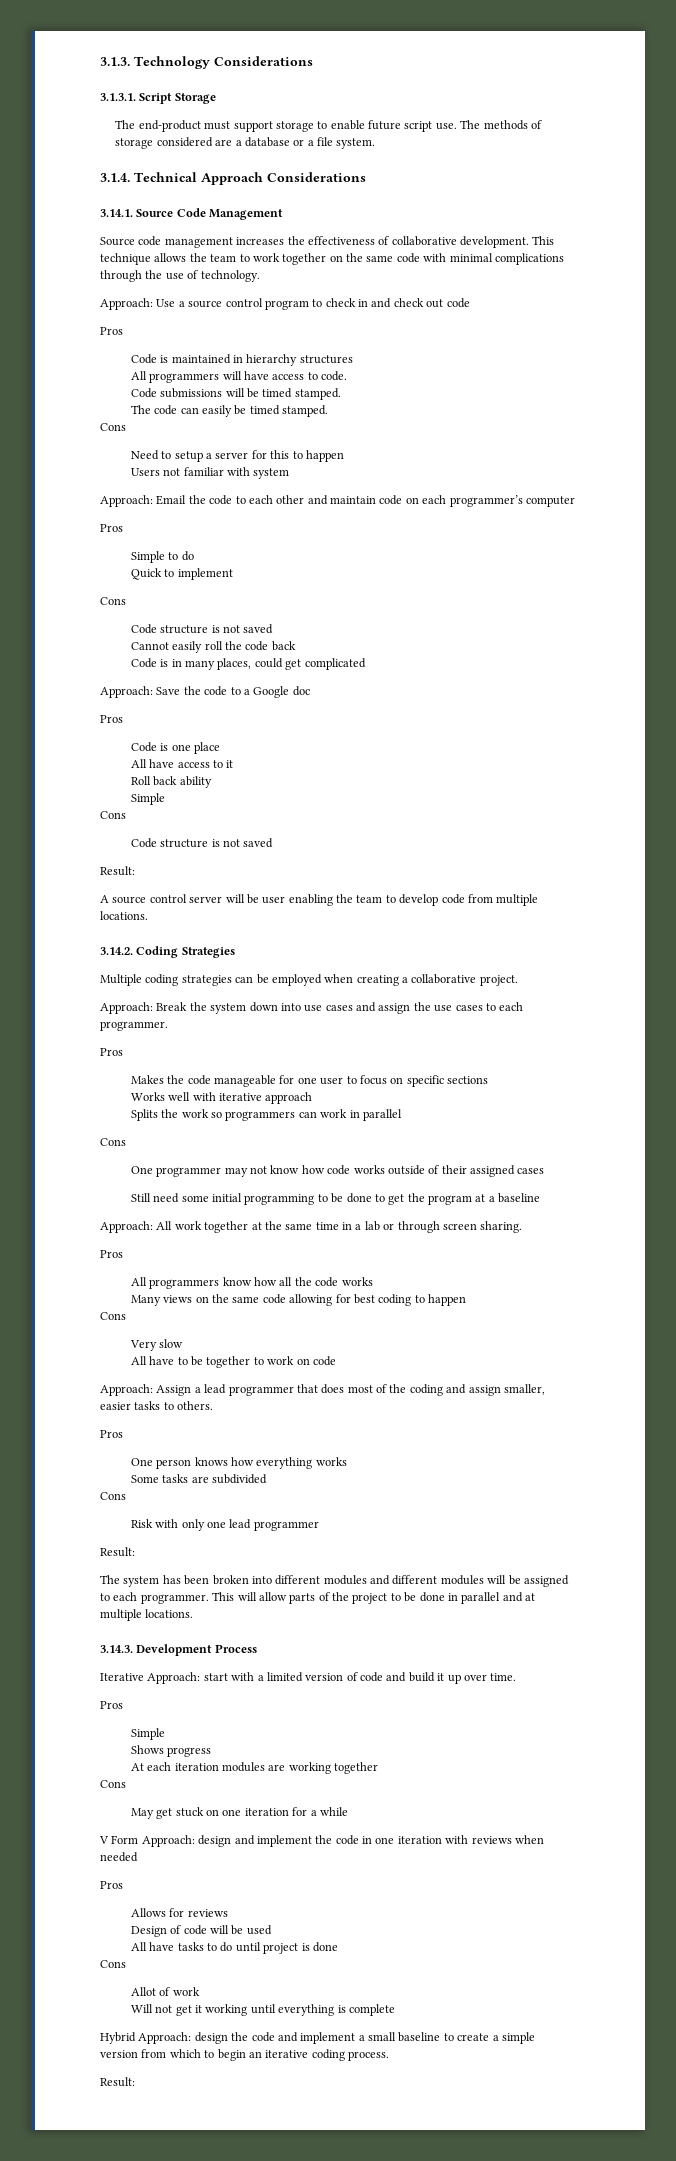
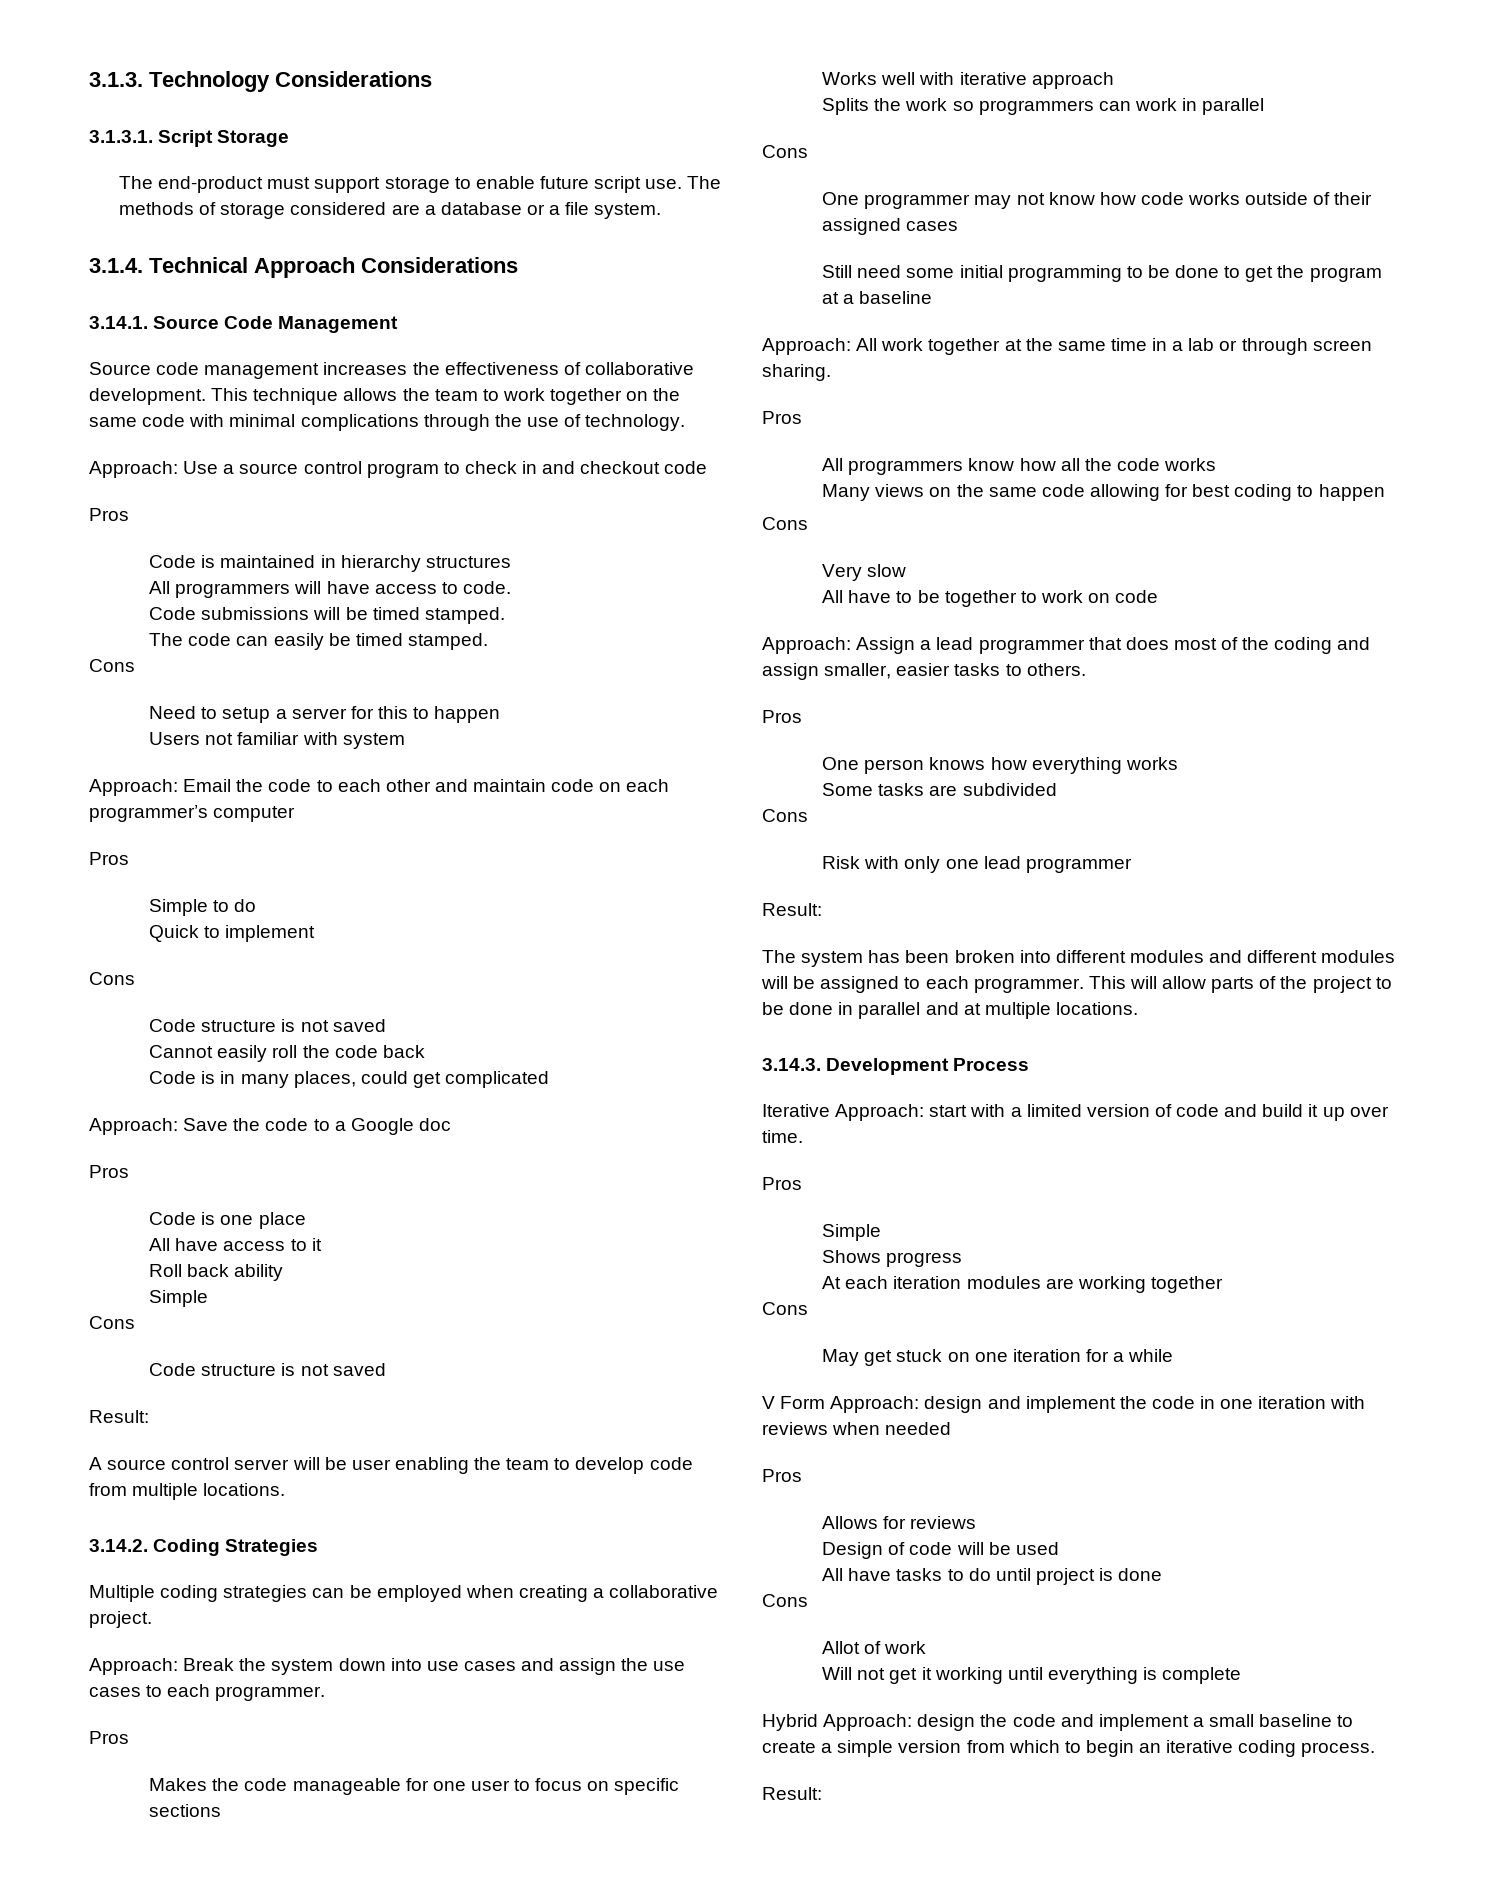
[393,298,444,308] check out -> [580,461,661,474] checkout

